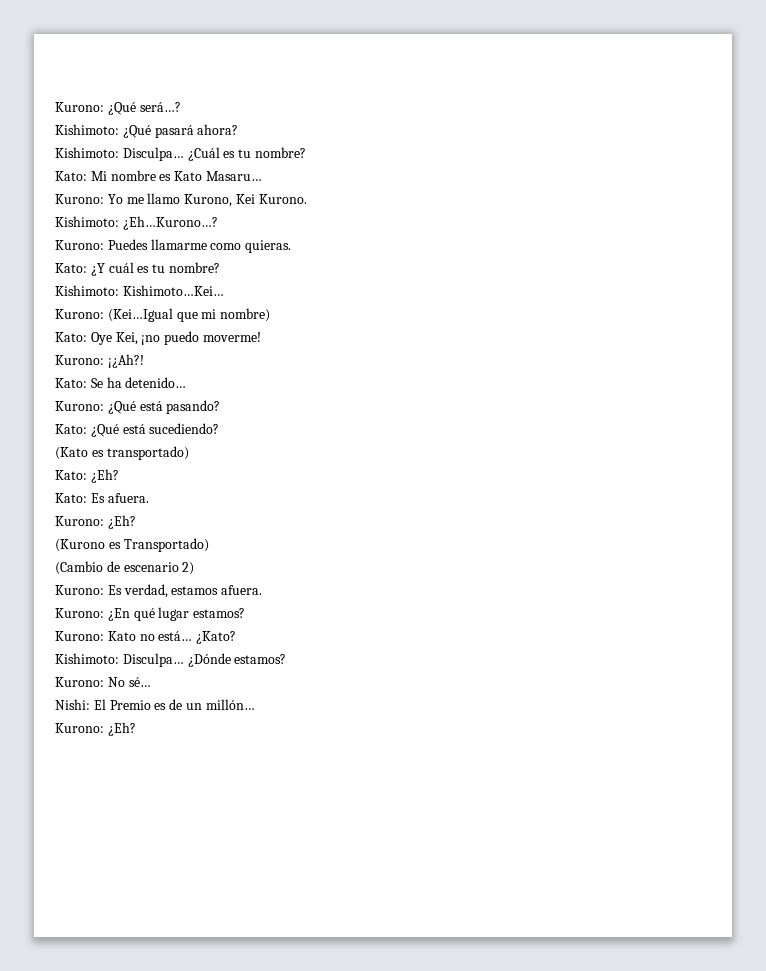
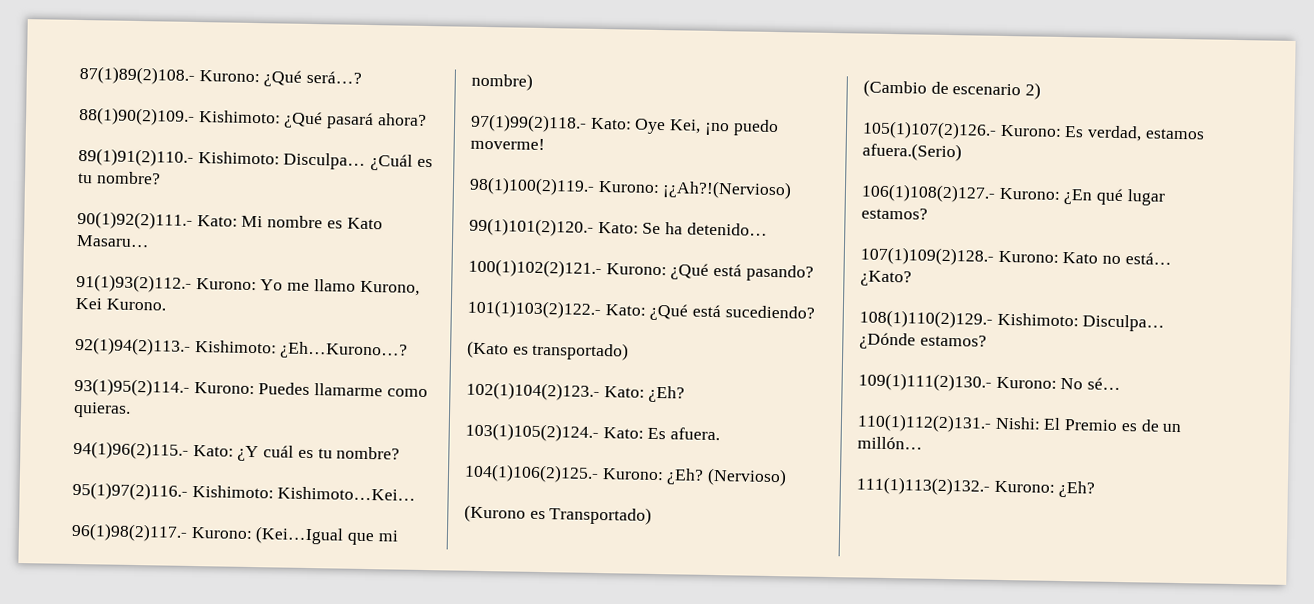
(55, 107) none -> [79,65,195,85] 87(1)89(2)108.-
(181, 107) none -> [78,106,195,126] 88(1)90(2)109.-
(239, 129) none -> [78,147,194,167] 89(1)91(2)110.-
(306, 152) none -> [77,210,193,230] 90(1)92(2)111.-
(262, 176) none -> [76,273,192,293] 91(1)93(2)112.-
(307, 199) none -> [75,336,191,356] 92(1)94(2)113.-
(218, 223) none -> [74,377,190,397] 93(1)95(2)114.-
(292, 246) none -> [73,440,189,460] 94(1)96(2)115.-
(220, 267) none -> [72,481,188,501] 95(1)97(2)116.-
(224, 290) none -> [71,522,188,542] 96(1)98(2)117.-
(271, 315) none -> [470,113,587,133] 97(1)99(2)118.-
[55,354,144,368] Kurono: ¡¿Ah?! // -> [469,176,793,200] [469,217,594,237] 98(1)100(2)119.- Kurono: ¡¿Ah?!(Nervioso) // 99(1)101(2)120.-
(187, 382) none -> [468,258,602,279] 100(1)102(2)121.-
(221, 407) none -> [467,299,601,320] 101(1)103(2)122.-
(189, 453) none -> [466,381,600,402] 102(1)104(2)123.-
(119, 476) none -> [465,422,599,443] 103(1)105(2)124.-
[55,515,136,529] Kurono: ¿Eh? -> [464,463,788,487] 104(1)106(2)125.- Kurono: ¿Eh? (Nervioso)
(195, 568) none -> [862,120,997,140] 105(1)107(2)126.-
[221,585,263,595] afuera. // -> [862,142,962,162] [861,183,996,203] afuera.(Serio) // 106(1)108(2)127.-
(246, 613) none -> [860,246,994,266] 107(1)109(2)128.-
(237, 637) none -> [859,309,993,329] 108(1)110(2)129.-
(287, 659) none -> [858,372,992,392] 109(1)111(2)130.-
(151, 682) none -> [857,413,992,433] 110(1)112(2)131.-
(255, 704) none -> [856,476,990,496] 111(1)113(2)132.-

